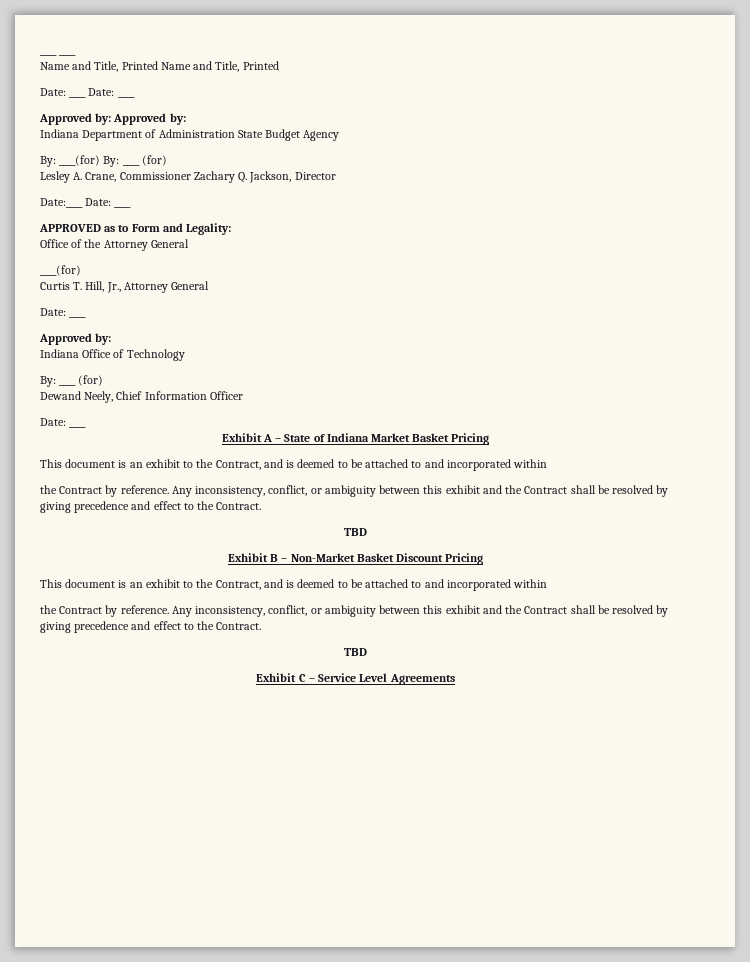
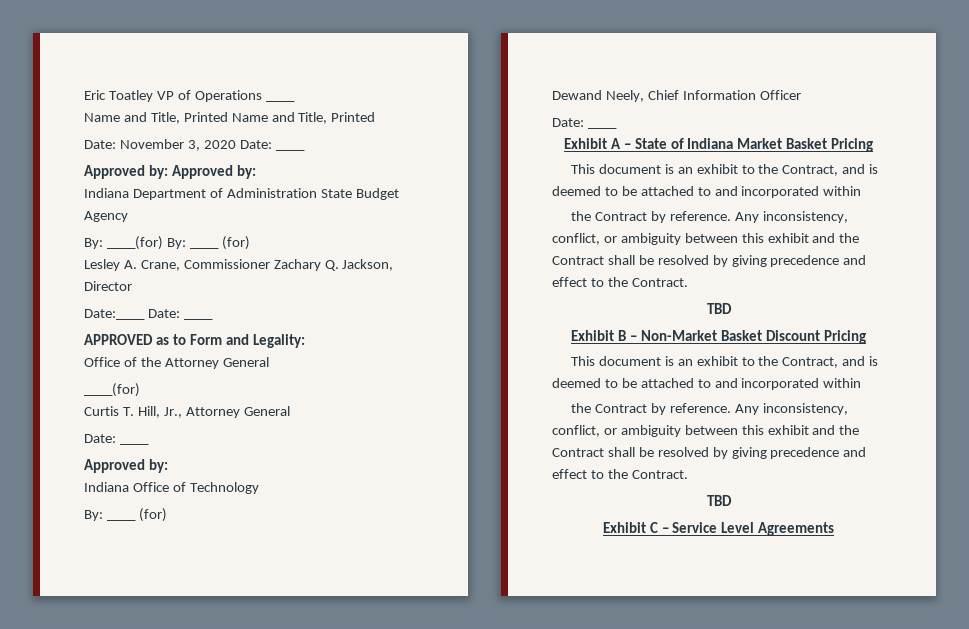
[40,54,57,56] ____ -> [84,90,262,102] Eric Toatley VP of Operations
[69,96,87,98] ____ -> [119,139,236,151] November 3, 2020

